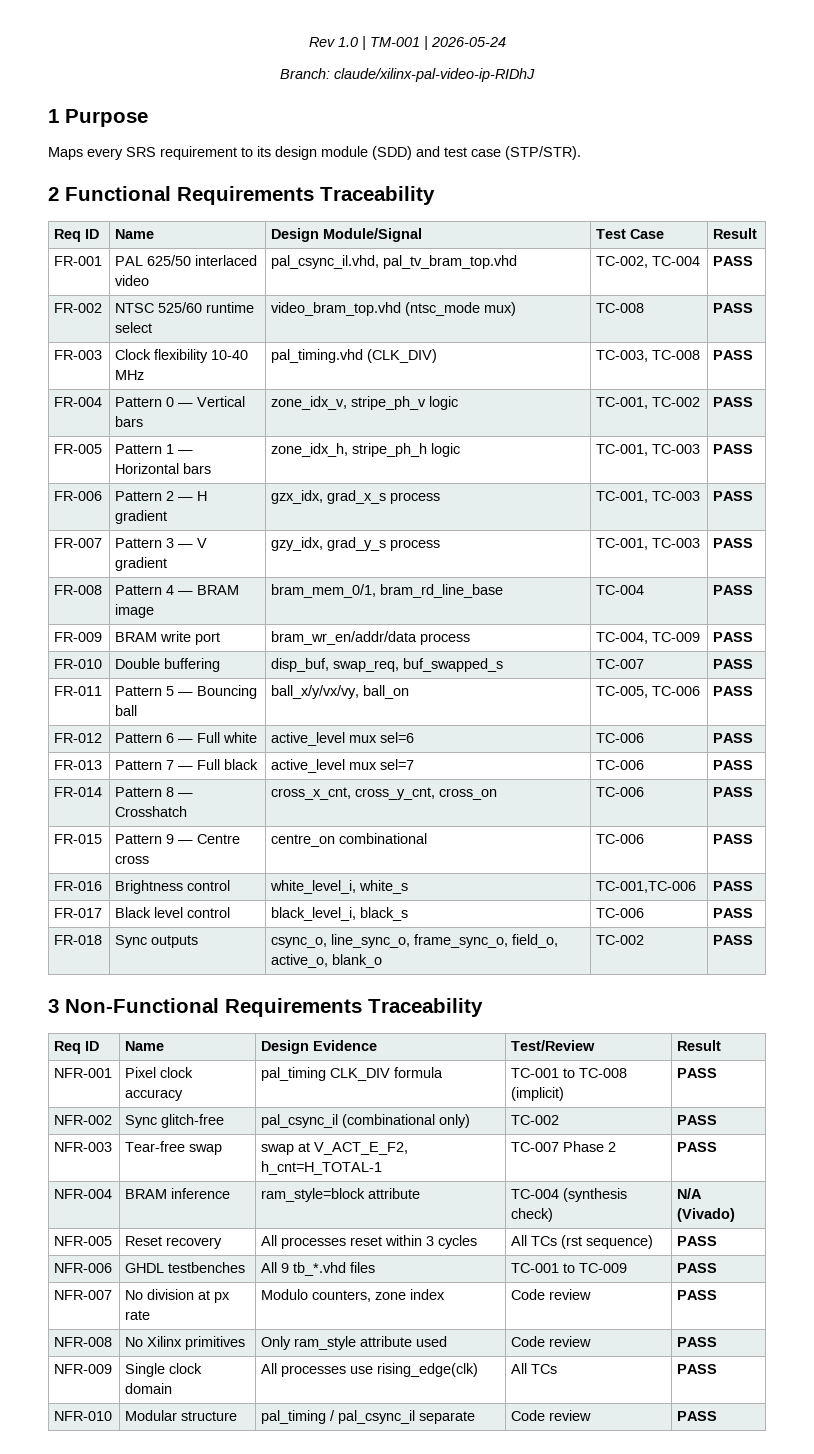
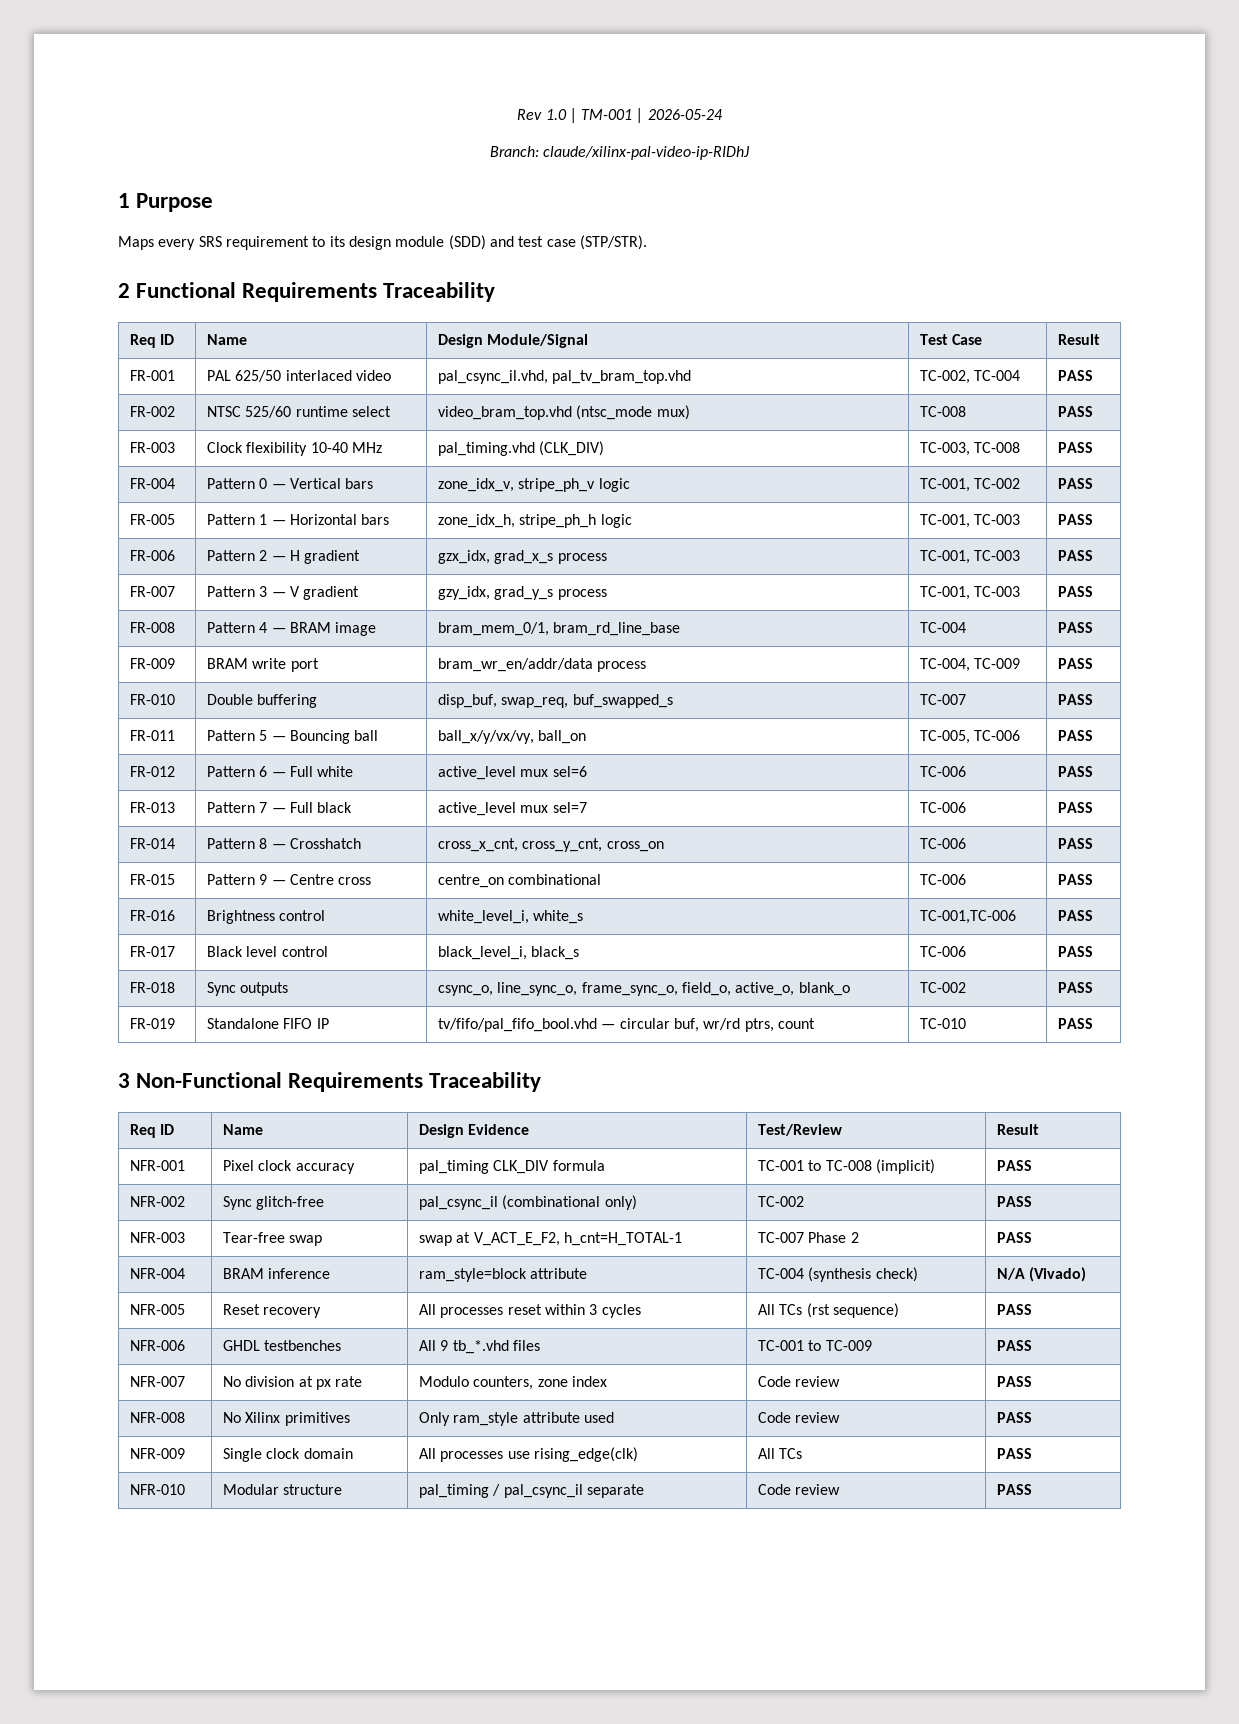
(754, 940) none -> [130,1018,176,1029] [207,1018,329,1029] [438,1018,816,1032] [920,1018,967,1029] [1058,1018,1094,1029] // FR-019 | Standalone FIFO IP | tv/fifo/pal_fifo_bool.vhd — circular buf, wr/rd ptrs, count | TC-010 | PASS

